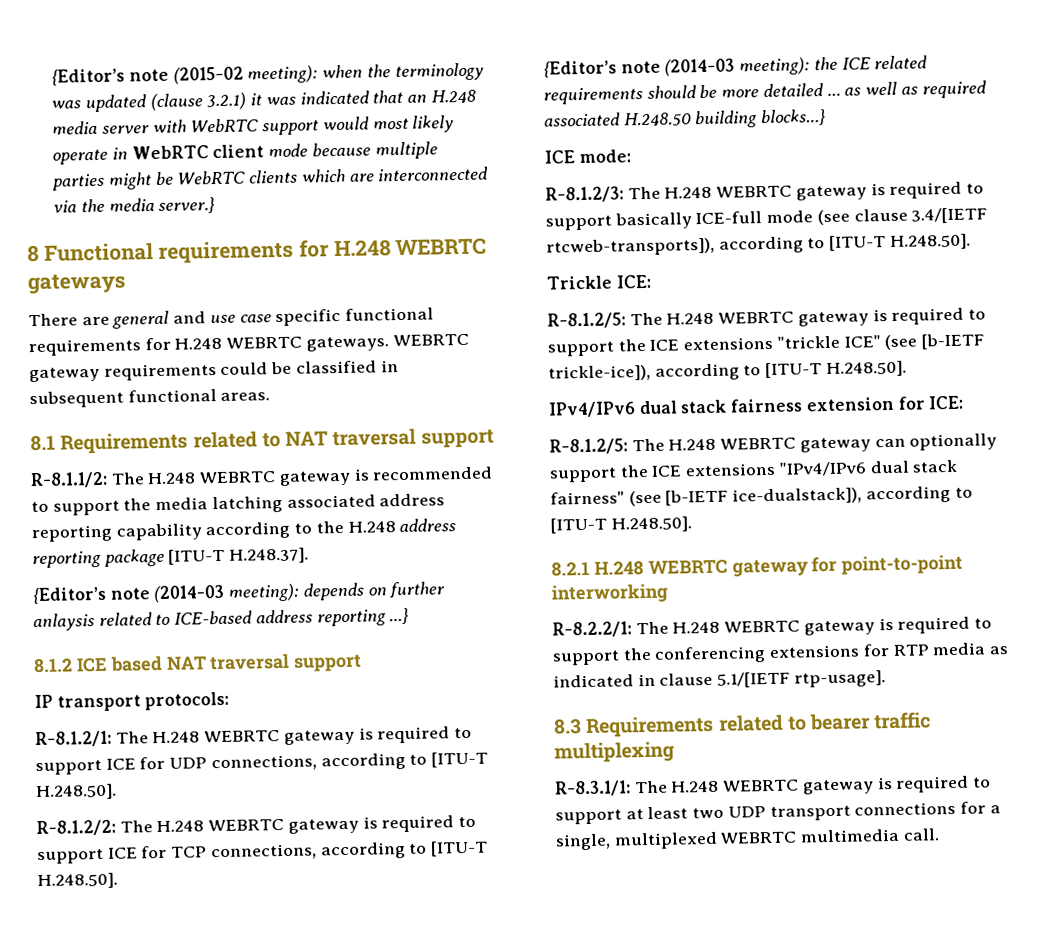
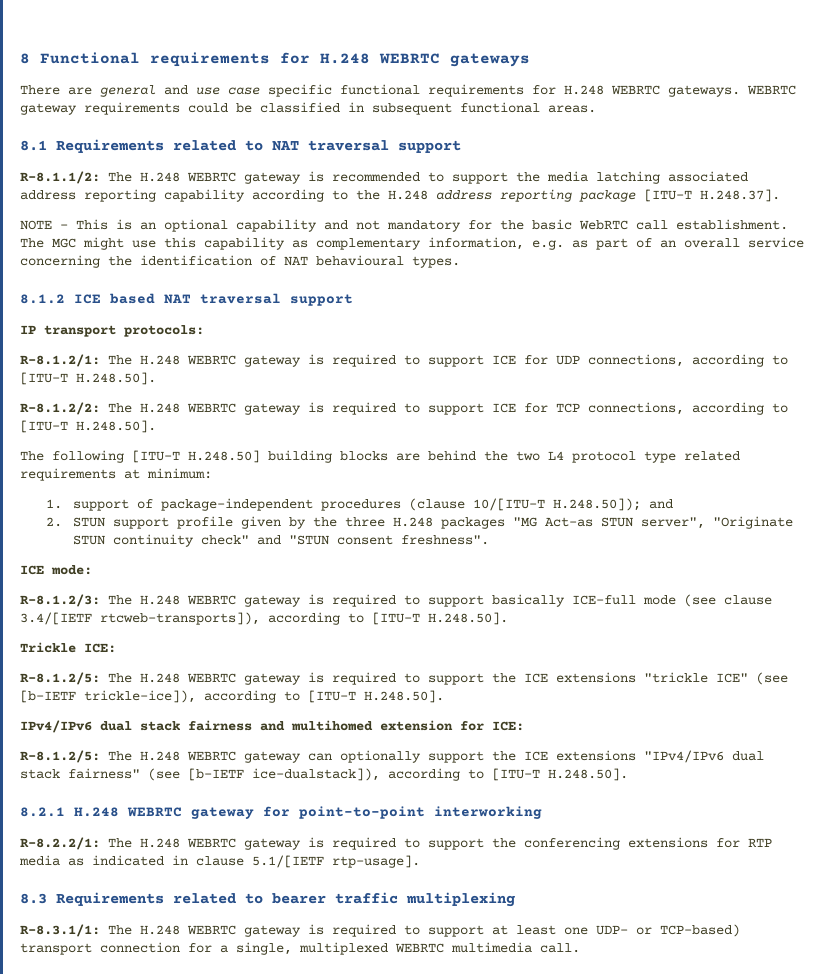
[51,62,484,86] [51,89,476,113] [52,115,455,136] [52,141,438,165] [51,166,490,191] [53,197,216,214] {Editor’s note (2015-02 meeting): when the terminology was updated (clause 3.2.1) it was indicated that an H.248 media server with WebRTC support would most likely operate in WebRTC client mode because multiple parties might be WebRTC clients which are interconnected via the media server.} // -> (20, 58) none
[32,581,446,605] [33,607,410,632] {Editor’s note (2014-03 meeting): depends on further anlaysis related to ICE-based address reporting …} -> [20,219,788,232] [20,237,804,250] [20,255,460,268] NOTE – This is an optional capability and not mandatory for the basic WebRTC call establishment. The MGC might use this capability as complementary information, e.g. as part of an overall service concerning the identification of NAT behavioural types.
[543,55,929,78] [543,80,987,105] [544,108,827,129] {Editor’s note (2014-03 meeting): the ICE related requirements should be more detailed … as well as required associated H.248.50 building blocks…} -> [20,450,740,463] [20,468,212,481] [46,498,673,511] [46,516,793,529] [72,534,489,547] The following [ITU-T H.248.50] building blocks are behind the two L4 protocol type related requirements at minimum: // 1. support of package-independent procedures (clause 10/[ITU-T H.248.50]); and // 2. STUN support profile given by the three H.248 packages "MG Act-as STUN server", "Originate STUN continuity check" and "STUN consent freshness".
(803, 405) none -> [260,720,373,731] and multihomed
[692,801,957,822] two UDP transport connections -> [564,924,740,937] [20,942,180,955] one UDP- or TCP-based) transport connection

